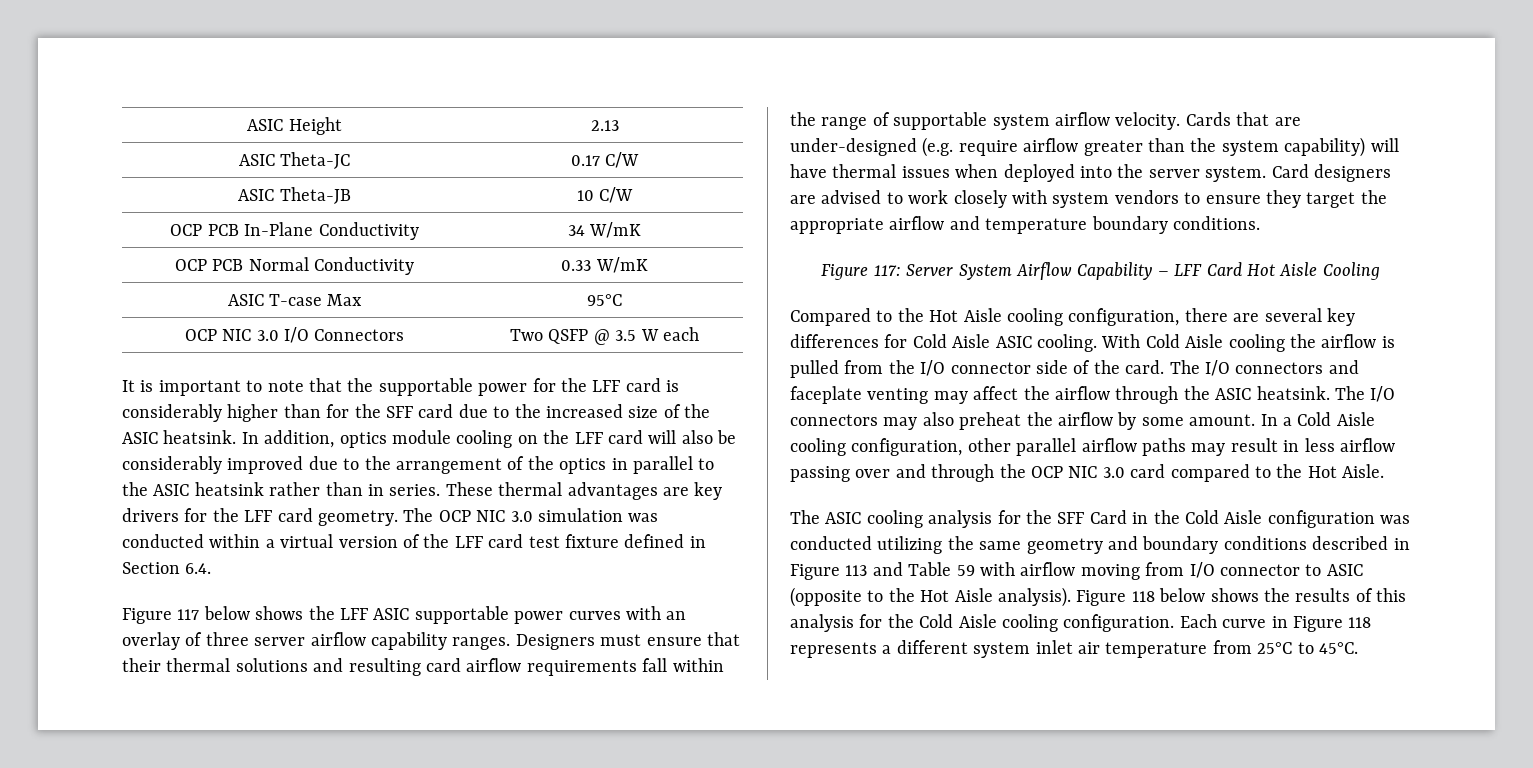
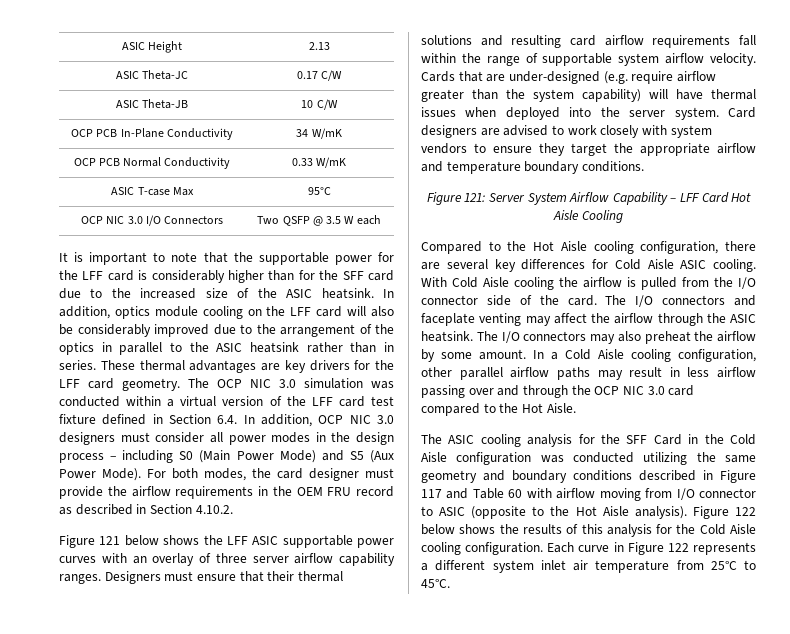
[122,608,200,624] // Figure 117 -> [243,414,394,427] [59,432,394,445] [59,450,394,463] [59,468,394,481] [59,486,394,499] [59,504,233,515] [59,535,121,548] In addition, OCP NIC 3.0 designers must consider all power modes in the design process – including S0 (Main Power Mode) and S5 (Aux Power Mode). For both modes, the card designer must provide the airflow requirements in the OEM FRU record as described in Section 4.10.2. // Figure 121
[873,265,901,276] 117: -> [464,193,486,202] 121:
[845,565,868,576] 113 -> [421,489,442,498] 117
[956,565,975,576] 59 -> [508,489,523,498] 60
[1131,591,1155,602] 118 -> [735,507,756,516] 122
[1348,617,1372,628] 118 -> [667,543,689,552] 122

